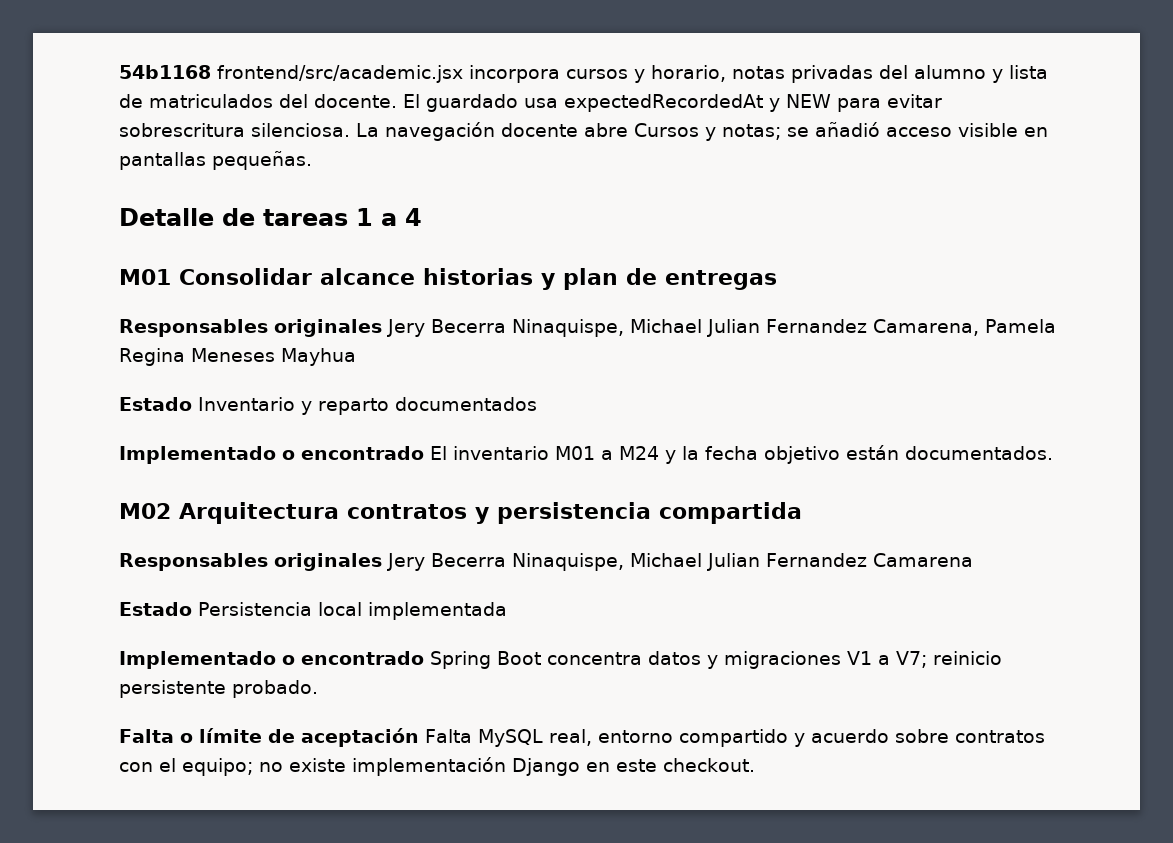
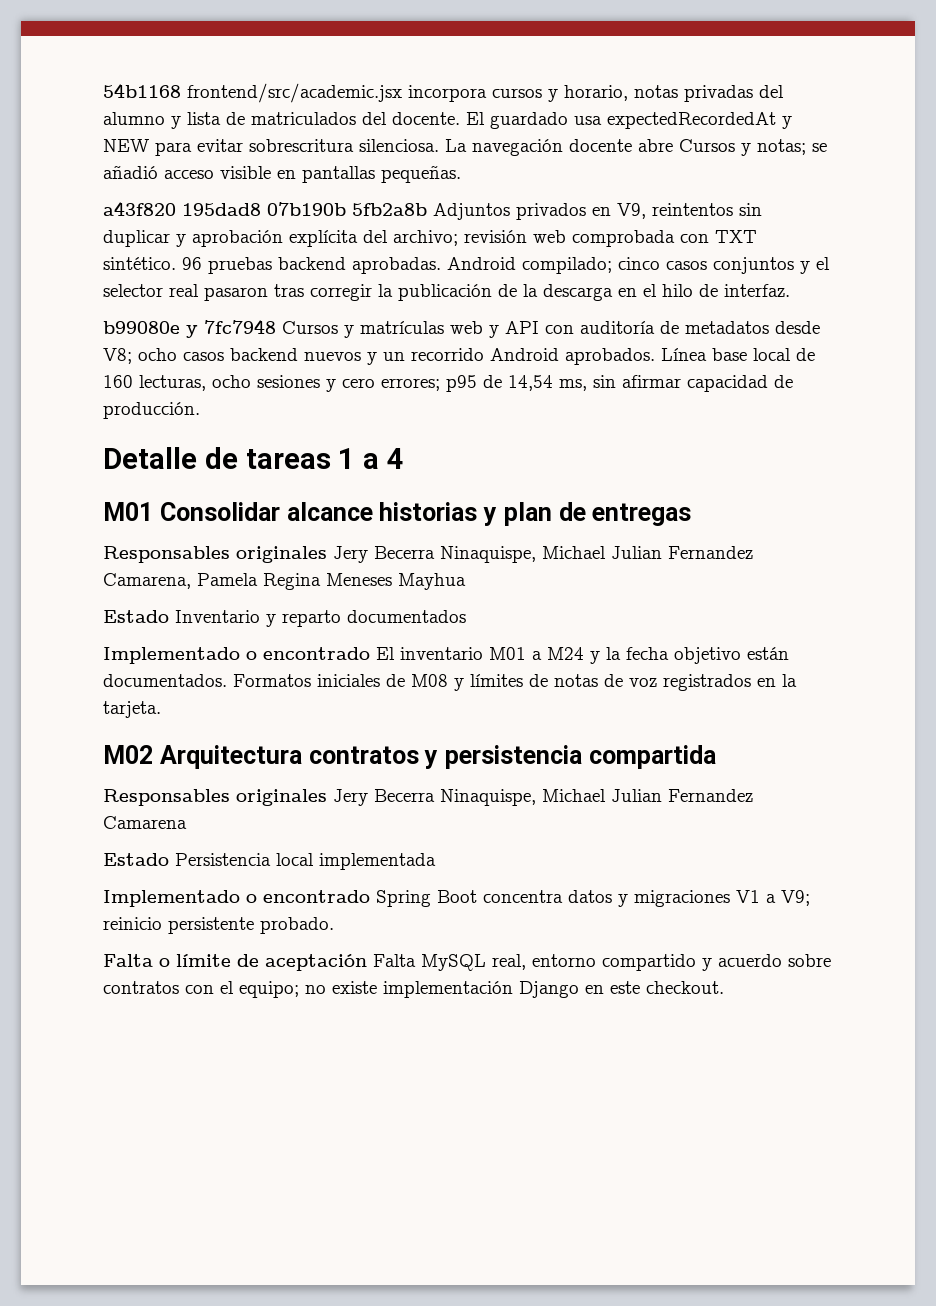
(312, 160) none -> [103,201,762,220] [103,230,757,247] [103,257,830,274] [103,284,790,301] [103,319,820,338] [103,348,815,365] [103,375,793,392] [103,402,200,419] // a43f820 195dad8 07b190b 5fb2a8b Adjuntos privados en V9, reintentos sin duplicar y aprobación explícita del archivo; revisión web comprobada con TXT sintético. 96 pruebas backend aprobadas. Android compilado; cinco casos conjuntos y el selector real pasaron tras corregir la publicación de la descarga en el hilo de interfaz. // b99080e y 7fc7948 Cursos y matrículas web y API con auditoría de metadatos desde V8; ocho casos backend nuevos y un recorrido Android aprobados. Línea base local de 160 lecturas, ocho sesiones y cero errores; p95 de 14,54 ms, sin afirmar capacidad de producción.
(1053, 453) none -> [233,674,797,691] [103,701,161,718] Formatos iniciales de M08 y límites de notas de voz registrados en la tarjeta.
[896,651,927,668] V7; -> [781,890,810,906] V9;

